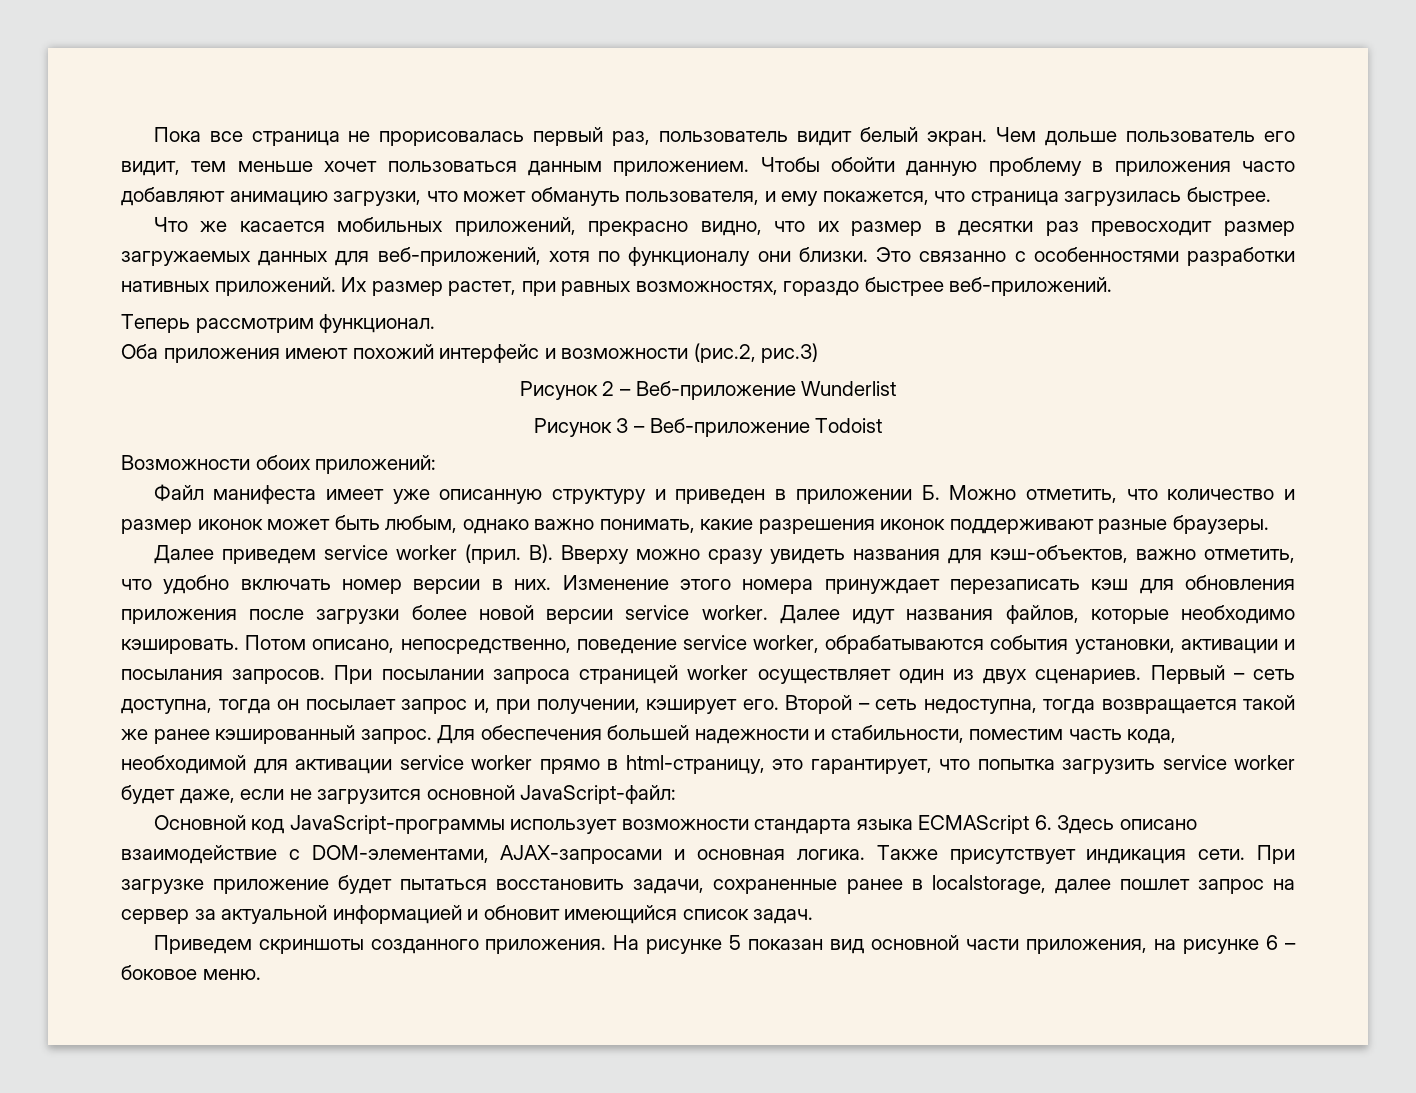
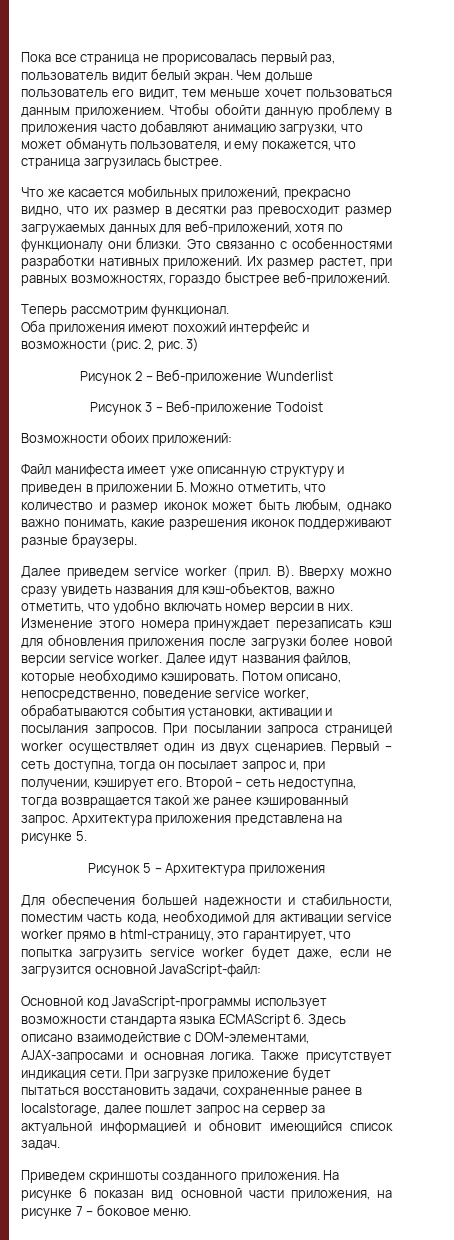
[693,343,819,363] (рис.2, рис.3) -> [109,338,200,352] (рис. 2, рис. 3)
(432, 736) none -> [71,813,343,826] [21,831,87,844] [88,863,325,876] Архитектура приложения представлена на рисунке 5. // Рисунок 5 – Архитектура приложения //
[729,935,742,950] 5 -> [79,1188,88,1198] 6
[1266,935,1279,950] 6 -> [75,1206,83,1216] 7

